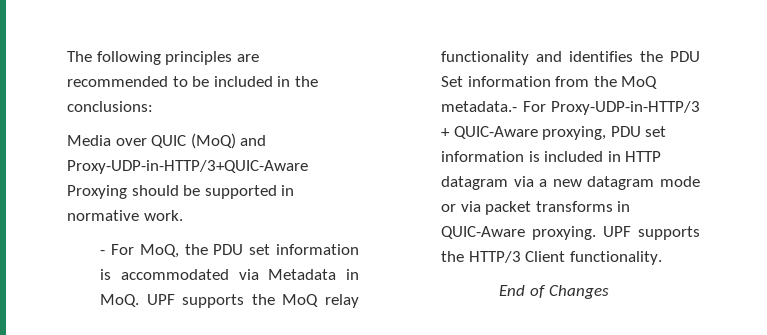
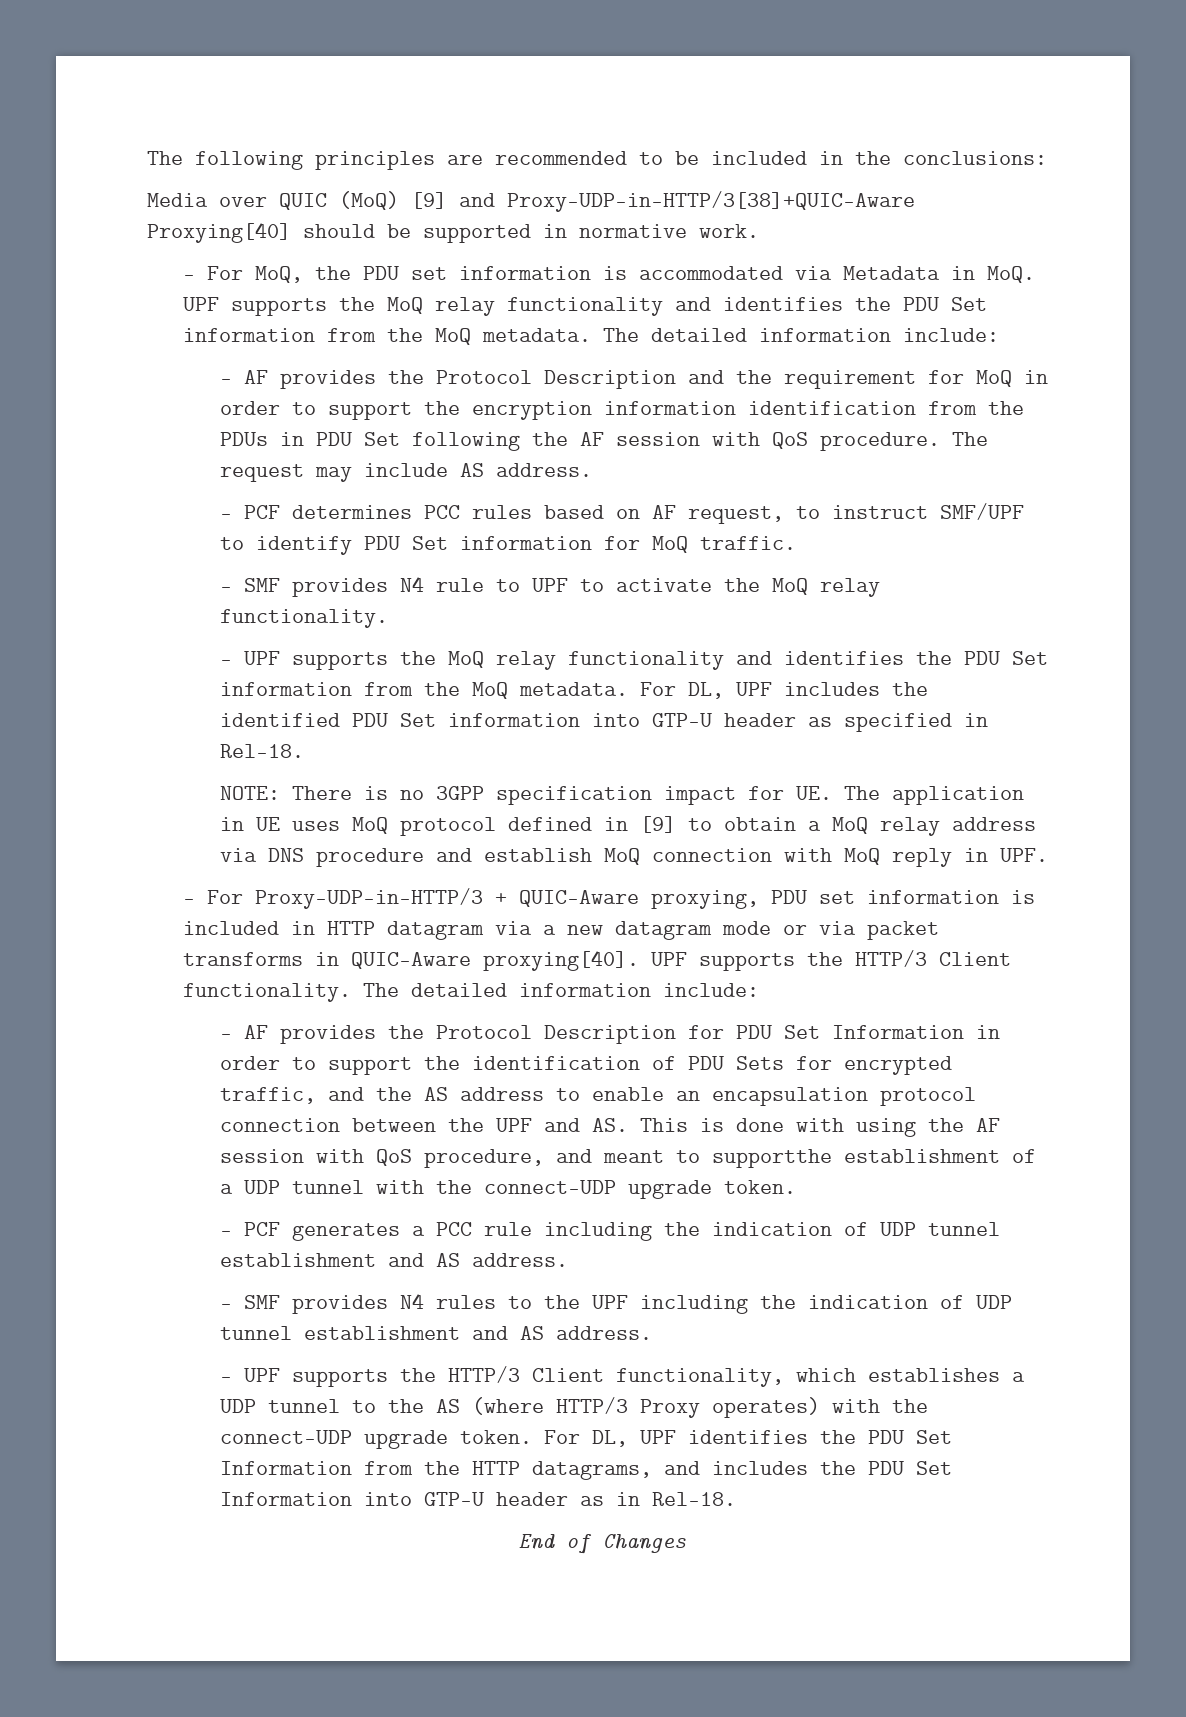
[240,135,267,146] [67,160,308,174] [67,185,127,199] and Proxy-UDP-in-HTTP/3+QUIC-Aware Proxying -> [411,191,915,212] [147,222,291,243] [9] and Proxy-UDP-in-HTTP/3[38]+QUIC-Aware Proxying[40]
[440,101,517,112] metadata.- -> [482,328,1000,342] [219,370,1048,389] [219,401,1024,420] [219,432,988,451] [219,463,592,482] [219,503,1024,524] [219,536,796,555] [219,576,880,597] [219,609,388,628] [219,651,1048,670] [219,682,928,699] [219,713,988,732] [219,744,304,758] [219,786,1024,805] [219,816,1036,836] [219,848,1048,867] [183,899,196,904] metadata. The detailed information include: // - AF provides the Protocol Description and the requirement for MoQ in order to support the encryption information identification from the PDUs in PDU Set following the AF session with QoS procedure. The request may include AS address. // - PCF determines PCC rules based on AF request, to instruct SMF/UPF to identify PDU Set information for MoQ traffic. // - SMF provides N4 rule to UPF to activate the MoQ relay functionality. // - UPF supports the MoQ relay functionality and identifies the PDU Set information from the MoQ metadata. For DL, UPF includes the identified PDU Set information into GTP-U header as specified in Rel-18. // NOTE: There is no 3GPP specification impact for UE. The application in UE uses MoQ protocol defined in [9] to obtain a MoQ relay address via DNS procedure and establish MoQ connection with MoQ reply in UPF. // -
[531,226,596,240] proxying. -> [483,950,640,971] proxying[40].
(662, 258) none -> [363,983,760,997] [219,1025,1000,1044] [219,1056,952,1075] [219,1087,976,1106] [219,1118,1000,1137] [219,1149,1036,1168] [219,1180,796,1199] [219,1222,1000,1241] [219,1253,568,1267] [219,1293,1012,1314] [219,1326,652,1340] [219,1366,1025,1387] [219,1397,928,1418] [219,1430,952,1449] [219,1461,952,1480] [219,1492,736,1506] The detailed information include: // - AF provides the Protocol Description for PDU Set Information in order to support the identification of PDU Sets for encrypted traffic, and the AS address to enable an encapsulation protocol connection between the UPF and AS. This is done with using the AF session with QoS procedure, and meant to supportthe establishment of a UDP tunnel with the connect-UDP upgrade token. // - PCF generates a PCC rule including the indication of UDP tunnel establishment and AS address. // - SMF provides N4 rules to the UPF including the indication of UDP tunnel establishment and AS address. // - UPF supports the HTTP/3 Client functionality, which establishes a UDP tunnel to the AS (where HTTP/3 Proxy operates) with the connect-UDP upgrade token. For DL, UPF identifies the PDU Set Information from the HTTP datagrams, and includes the PDU Set Information into GTP-U header as in Rel-18.

